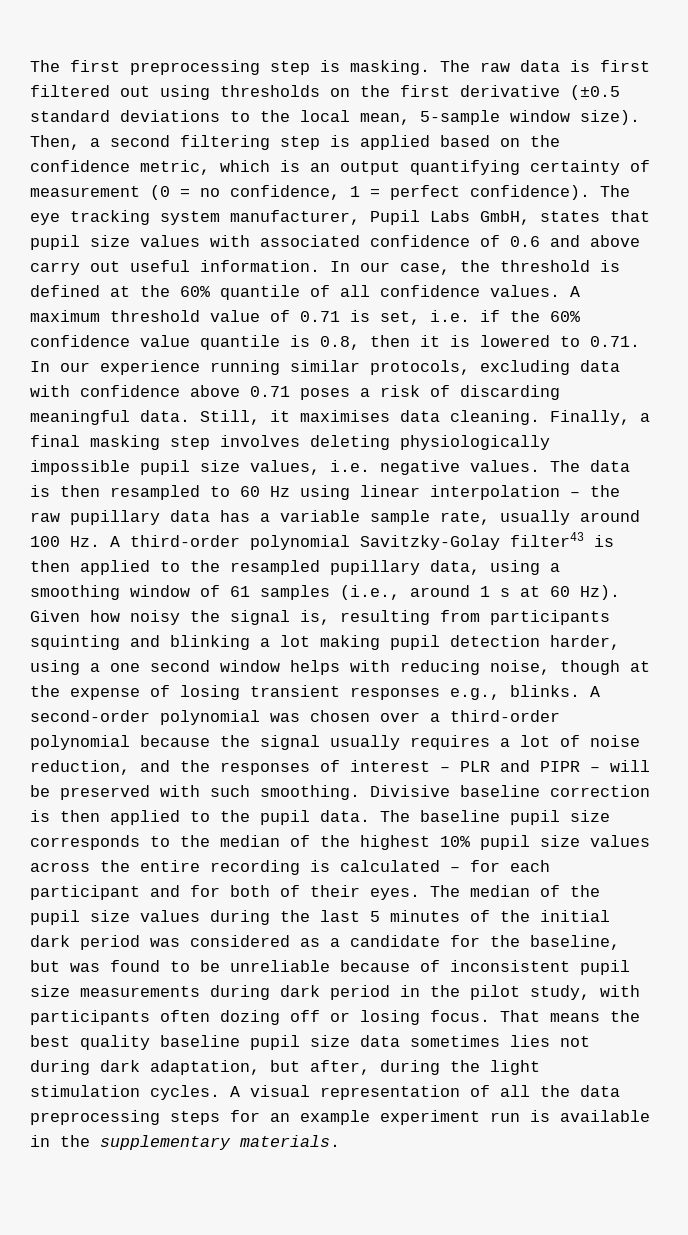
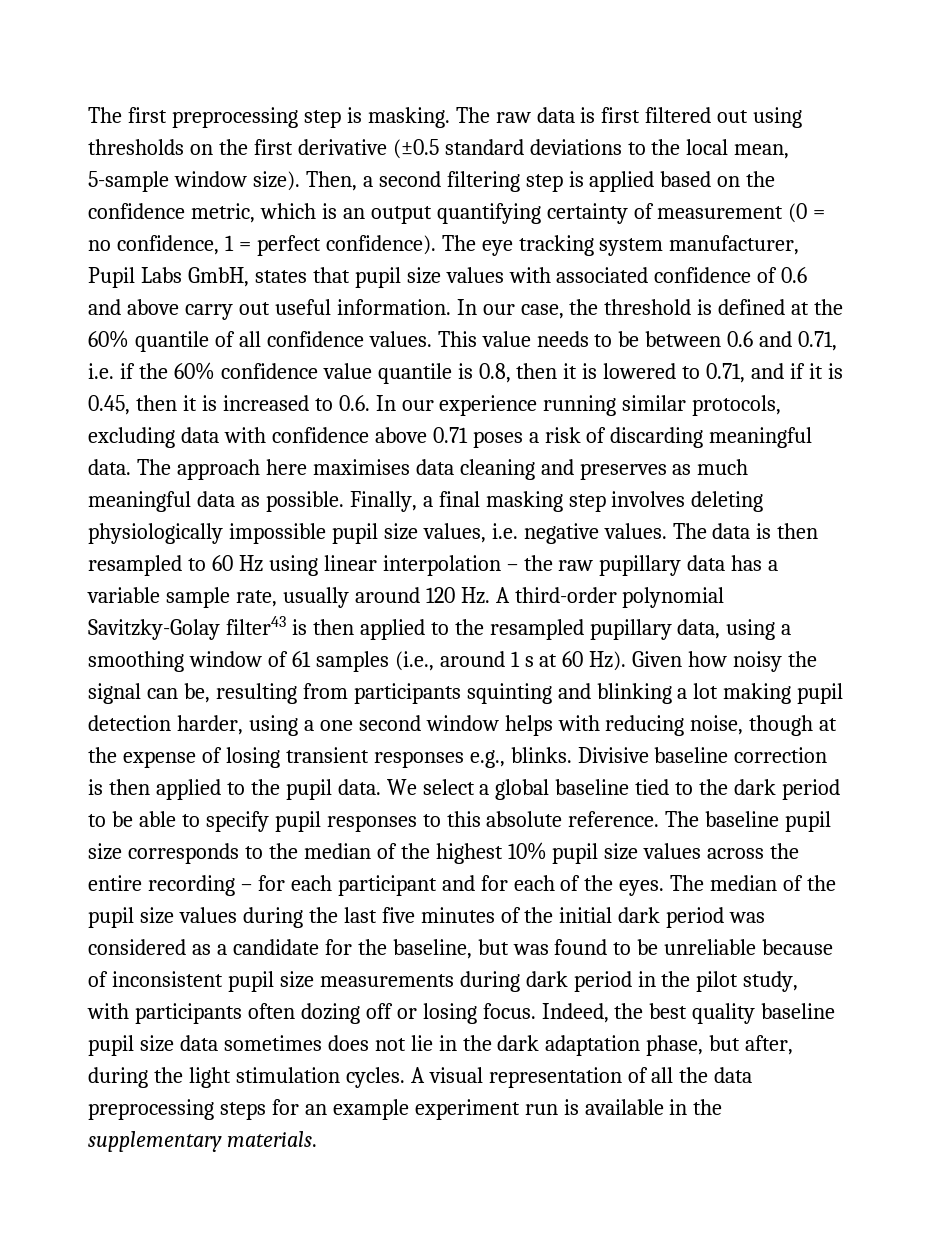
[570,286,580,297] [30,310,420,325] A maximum threshold value of 0.71 is set, -> [437,331,838,351] This value needs to be between 0.6 and 0.71,
[590,336,640,347] 0.71. -> [706,363,843,383] [88,395,370,415] 0.71, and if it is 0.45, then it is increased to 0.6.
[200,410,540,425] Still, it maximises data cleaning. -> [136,459,749,480] [88,491,344,512] The approach here maximises data cleaning and preserves as much meaningful data as possible.
[30,536,60,547] 100 -> [425,587,455,603] 120
[300,610,330,625] is, -> [146,683,210,703] can be,
[590,686,600,697] [30,710,560,725] [30,735,640,750] [30,760,650,775] [30,785,360,800] A second-order polynomial was chosen over a third-order polynomial because the signal usually requires a lot of noise reduction, and the responses of interest – PLR and PIPR – will be preserved with such smoothing. -> (572, 755) none
(370, 816) none -> [386,779,841,800] [88,811,660,832] We select a global baseline tied to the dark period to be able to specify pupil responses to this absolute reference.
[310,860,440,872] is calculated -> (235, 885) none
[230,885,360,897] both of their -> [513,875,614,891] each of the
[370,911,380,922] 5 -> [381,907,415,923] five
[500,1010,600,1022] That means -> [541,1003,609,1023] Indeed,
[510,1035,590,1047] [30,1060,260,1075] lies not during dark adaptation, -> [327,1035,704,1056] does not lie in the dark adaptation phase,

